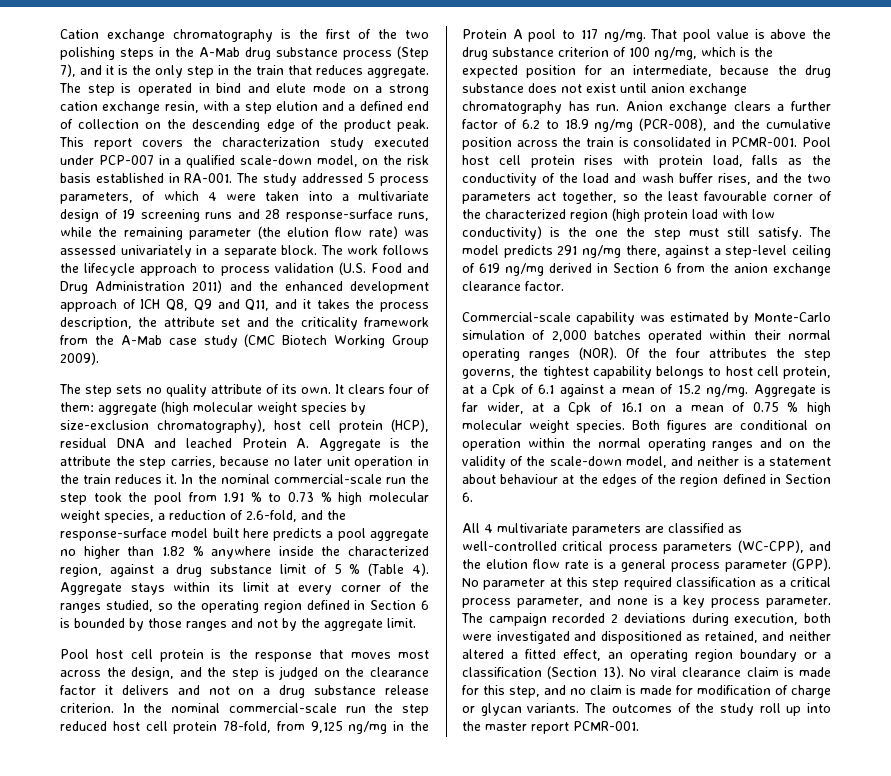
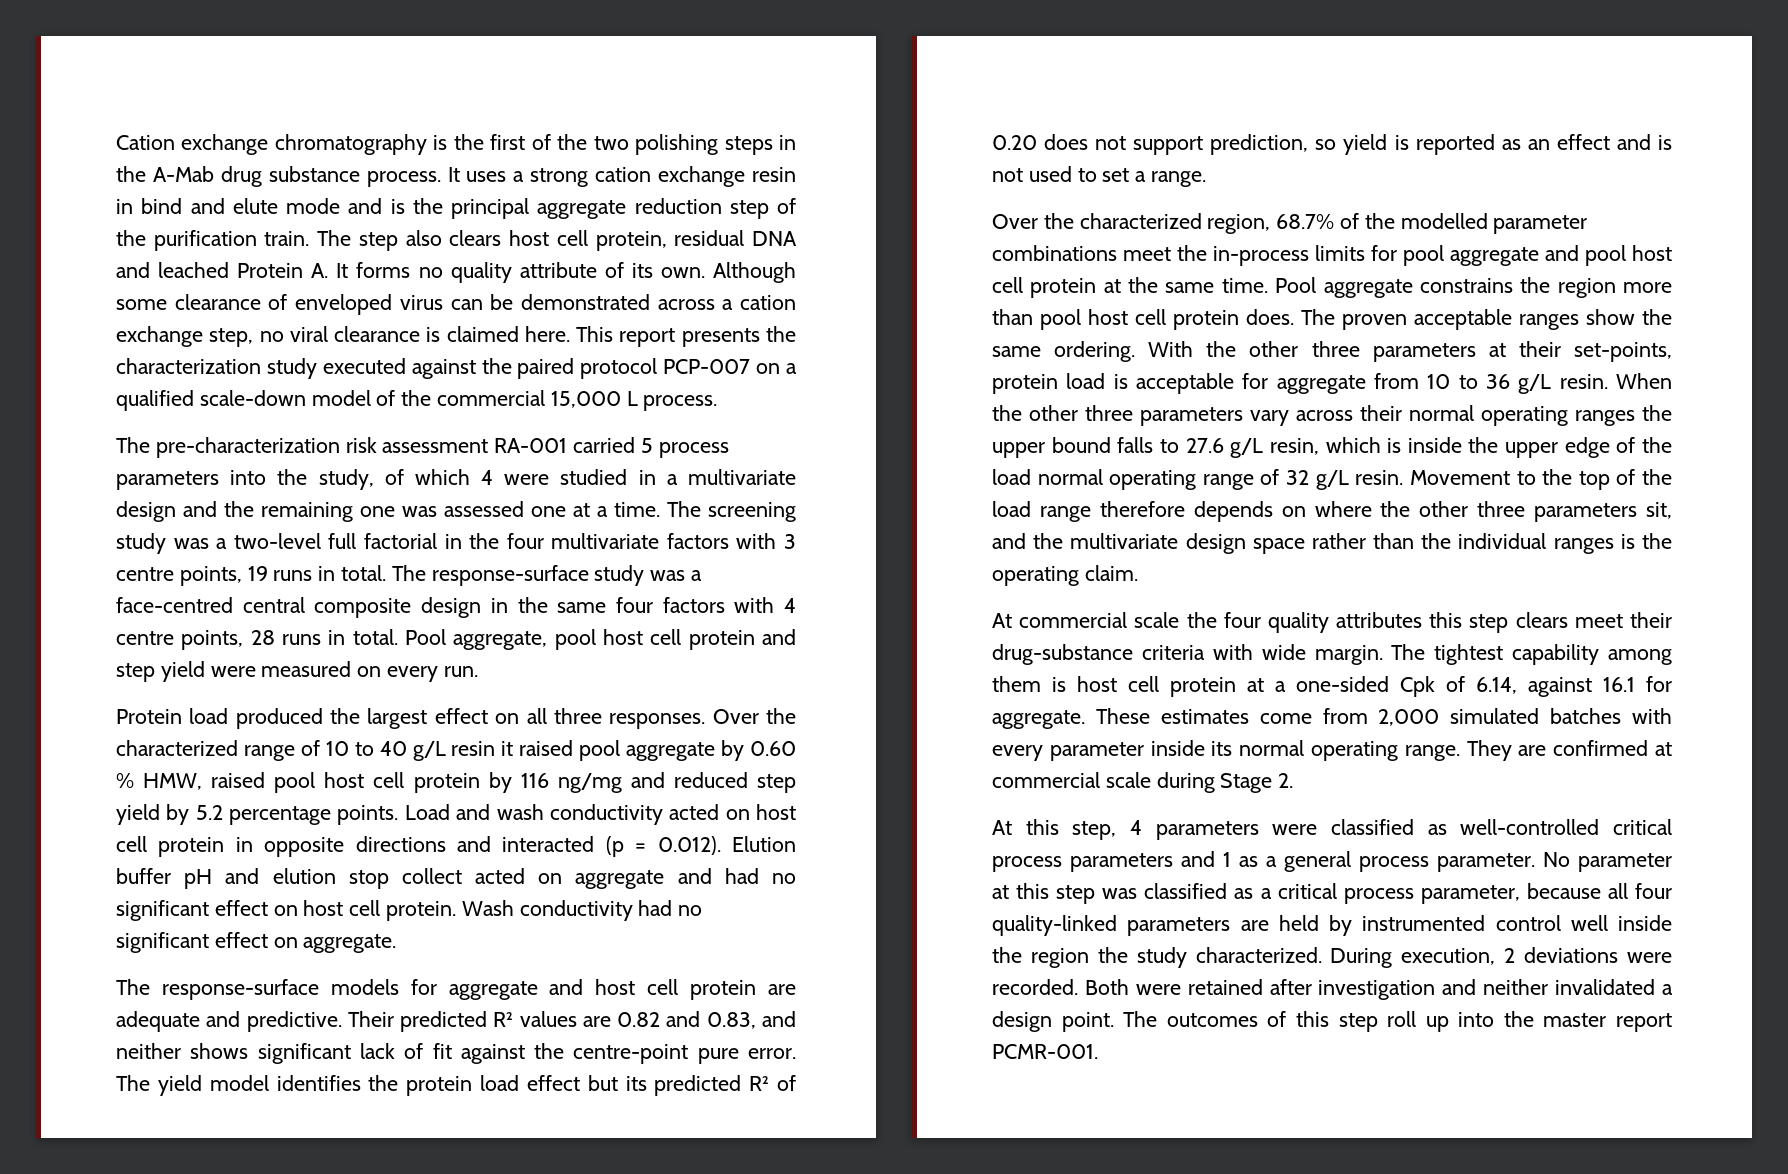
[343,46,429,60] [60,64,429,78] [59,83,192,96] process (Step 7), and it is the only step in the train that reduces aggregate. The step is operated -> [366,166,796,187] process. It uses a strong cation exchange resin
[352,84,429,96] [60,101,430,114] [60,119,429,132] [59,137,429,150] [60,155,429,168] [60,173,429,186] [60,191,429,204] [60,209,429,222] [60,226,429,240] [60,245,429,258] [60,262,429,276] [60,280,429,294] [60,299,429,312] [60,317,429,330] [60,334,429,348] [60,352,99,365] [59,384,142,397] on a strong cation exchange resin, with a step elution and a defined end of collection on the descending edge of the product peak. This report covers the characterization study executed under PCP-007 in a qualified scale-down model, on the risk basis established in RA-001. The study addressed 5 process parameters, of which 4 were taken into a multivariate design of 19 screening runs and 28 response-surface runs, while the remaining parameter (the elution flow rate) was assessed univariately in a separate block. The work follows the lifecycle approach to process validation (U.S. Food and Drug Administration 2011) and the enhanced development approach of ICH Q8, Q9 and Q11, and it takes the process description, the attribute set and the criticality framework from the A-Mab case study (CMC Biotech Working Group 2009). // The step sets -> [348,198,796,219] [116,230,798,251] [116,262,411,278] and is the principal aggregate reduction step of the purification train. The step also clears host cell protein, residual DNA and leached Protein A. It forms
[335,384,430,394] [60,401,366,415] [60,419,429,433] [60,438,429,451] [60,456,429,469] [60,474,429,484] [60,492,429,505] [60,510,346,523] [60,528,429,541] [60,546,429,559] [60,563,430,577] [60,582,430,595] [60,600,429,613] [60,618,416,631] [60,649,429,662] [60,666,429,680] [60,685,429,698] [60,703,430,716] [60,721,429,734] [462,29,831,42] [462,47,773,60] [462,65,831,78] [462,83,747,96] [462,101,831,114] [462,118,831,132] [462,137,831,150] [462,155,831,168] [462,173,831,186] [462,191,832,204] [462,208,775,222] [462,226,831,240] [462,245,831,258] [462,263,831,276] [462,281,564,291] [462,312,831,325] [462,330,831,343] [462,347,831,361] [462,366,831,379] [462,384,831,397] [462,402,832,415] [462,420,831,433] [462,438,831,451] [462,456,831,469] [462,474,831,487] [462,492,473,502] [462,523,664,536] It clears four of them: aggregate (high molecular weight species by size-exclusion chromatography), host cell protein (HCP), residual DNA and leached Protein A. Aggregate is the attribute the step carries, because no later unit operation in the train reduces it. In the nominal commercial-scale run the step took the pool from 1.91 % to 0.73 % high molecular weight species, a reduction of 2.6-fold, and the response-surface model built here predicts a pool aggregate no higher than 1.82 % anywhere inside the characterized region, against a drug substance limit of 5 % (Table 4). Aggregate stays within its limit at every corner of the ranges studied, so the operating region defined in Section 6 is bounded by those ranges and not by the aggregate limit. // Pool host cell protein is the response that moves most across the design, and the step is judged on the clearance factor it delivers and not on a drug substance release criterion. In the nominal commercial-scale run the step reduced host cell protein 78-fold, from 9,125 ng/mg in the Protein A pool to 117 ng/mg. That pool value is above the drug substance criterion of 100 ng/mg, which is the expected position for an intermediate, because the drug substance does not exist until anion exchange chromatography has run. Anion exchange clears a further factor of 6.2 to 18.9 ng/mg (PCR-008), and the cumulative position across the train is consolidated in PCMR-001. Pool host cell protein rises with protein load, falls as the conductivity of the load and wash buffer rises, and the two parameters act together, so the least favourable corner of the characterized region (high protein load with low conductivity) is the one the step must still satisfy. The model predicts 291 ng/mg there, against a step-level ceiling of 619 ng/mg derived in Section 6 from the anion exchange clearance factor. // Commercial-scale capability was estimated by Monte-Carlo simulation of 2,000 batches operated within their normal operating ranges (NOR). Of the four attributes the step governs, the tightest capability belongs to host cell protein, at a Cpk of 6.1 against a mean of 15.2 ng/mg. Aggregate is far wider, at a Cpk of 16.1 on a mean of 0.75 % high molecular weight species. Both figures are conditional on operation within the normal operating ranges and on the validity of the scale-down model, and neither is a statement about behaviour at the edges of the region defined in Section 6. // All 4 multivariate parameters are -> [713,262,796,283] [116,294,796,315] [116,326,796,347] [116,358,798,379] [116,390,718,411] [116,437,729,458] [116,469,796,490] [116,501,796,522] [116,533,796,554] [116,565,703,586] [116,597,796,618] [116,629,797,650] [116,661,478,682] [116,708,797,729] [116,740,796,761] [116,772,796,793] [116,804,797,825] [116,836,796,857] [116,868,796,889] [116,900,703,921] [116,932,397,953] [116,979,797,1000] [116,1011,796,1032] [116,1043,797,1064] [116,1075,796,1096] [992,134,1672,155] [992,166,1207,187] [992,213,1588,234] [992,245,1672,266] [992,277,1672,298] [992,309,1672,330] [992,341,1672,362] [992,373,1672,394] [992,405,1672,426] [992,437,1672,458] [992,469,1673,490] [992,501,1672,522] [992,533,1672,554] [992,565,1138,586] [992,612,1672,633] [992,644,1672,665] [992,676,1672,697] [992,708,1672,729] [992,740,1672,761] [992,772,1294,793] [992,819,1318,840] Although some clearance of enveloped virus can be demonstrated across a cation exchange step, no viral clearance is claimed here. This report presents the characterization study executed against the paired protocol PCP-007 on a qualified scale-down model of the commercial 15,000 L process. // The pre-characterization risk assessment RA-001 carried 5 process parameters into the study, of which 4 were studied in a multivariate design and the remaining one was assessed one at a time. The screening study was a two-level full factorial in the four multivariate factors with 3 centre points, 19 runs in total. The response-surface study was a face-centred central composite design in the same four factors with 4 centre points, 28 runs in total. Pool aggregate, pool host cell protein and step yield were measured on every run. // Protein load produced the largest effect on all three responses. Over the characterized range of 10 to 40 g/L resin it raised pool aggregate by 0.60 % HMW, raised pool host cell protein by 116 ng/mg and reduced step yield by 5.2 percentage points. Load and wash conductivity acted on host cell protein in opposite directions and interacted (p = 0.012). Elution buffer pH and elution stop collect acted on aggregate and had no significant effect on host cell protein. Wash conductivity had no significant effect on aggregate. // The response-surface models for aggregate and host cell protein are adequate and predictive. Their predicted R² values are 0.82 and 0.83, and neither shows significant lack of fit against the centre-point pure error. The yield model identifies the protein load effect but its predicted R² of 0.20 does not support prediction, so yield is reported as an effect and is not used to set a range. // Over the characterized region, 68.7% of the modelled parameter combinations meet the in-process limits for pool aggregate and pool host cell protein at the same time. Pool aggregate constrains the region more than pool host cell protein does. The proven acceptable ranges show the same ordering. With the other three parameters at their set-points, protein load is acceptable for aggregate from 10 to 36 g/L resin. When the other three parameters vary across their normal operating ranges the upper bound falls to 27.6 g/L resin, which is inside the upper edge of the load normal operating range of 32 g/L resin. Movement to the top of the load range therefore depends on where the other three parameters sit, and the multivariate design space rather than the individual ranges is the operating claim. // At commercial scale the four quality attributes this step clears meet their drug-substance criteria with wide margin. The tightest capability among them is host cell protein at a one-sided Cpk of 6.14, against 16.1 for aggregate. These estimates come from 2,000 simulated batches with every parameter inside its normal operating range. They are confirmed at commercial scale during Stage 2. // At this step, 4 parameters were
[737,540,831,553] [462,559,604,569] (WC-CPP), and the elution flow rate is -> [1181,851,1259,867] and 1 as
[725,558,831,572] parameter (GPP). -> [1437,853,1536,872] parameter.
[623,577,756,590] required classification -> [1102,883,1228,899] was classified
[589,595,831,608] [461,613,831,626] [462,631,831,644] [462,649,831,662] [462,666,831,679] [462,685,831,698] [462,703,580,716] and none is a key process parameter. The campaign recorded 2 deviations during execution, both were investigated and dispositioned as retained, and neither altered a fitted effect, an operating region boundary or a classification (Section 13). No viral clearance claim is made for this step, and no claim is made for modification of charge or glycan variants. -> [1526,883,1672,899] [992,915,1672,936] [992,947,1672,968] [992,979,1673,1000] [992,1011,1114,1032] because all four quality-linked parameters are held by instrumented control well inside the region the study characterized. During execution, 2 deviations were recorded. Both were retained after investigation and neither invalidated a design point.
[695,703,754,716] the study -> [1295,1011,1378,1032] this step

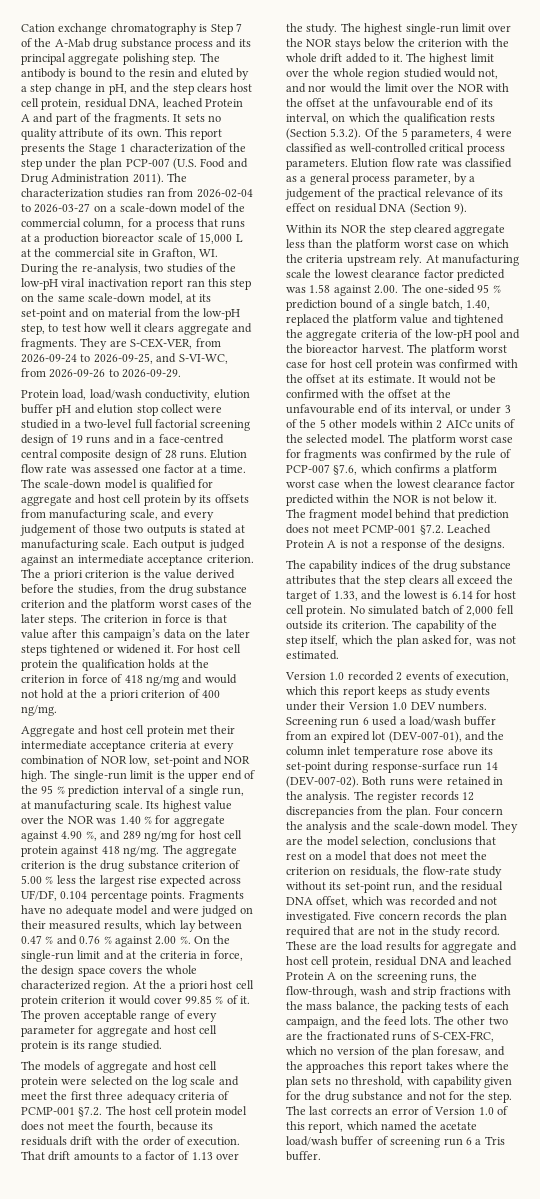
[453,134,796,155] [116,166,796,187] [116,198,796,219] [116,230,502,251] the first of the two polishing steps in the A-Mab drug substance process. It uses a strong cation exchange resin in bind and elute mode and is the principal aggregate reduction step of the purification train. The step also clears -> [210,23,242,35] [21,38,251,50] [21,53,220,65] [21,68,249,80] [21,83,253,95] [21,98,243,110] [21,113,221,125] [21,128,223,140] [21,143,247,155] [21,158,248,170] [21,173,188,185] [21,188,253,198] [21,203,245,213] [21,218,246,230] [21,233,243,245] [21,248,219,259] [21,263,237,275] [21,278,252,290] [21,293,212,304] [21,308,241,320] [21,323,252,335] [21,338,221,350] [21,353,228,364] [21,368,182,378] [21,389,250,401] [21,404,223,416] [21,419,251,431] [21,434,224,446] [21,449,248,461] [21,464,246,474] [21,479,213,491] [21,494,249,506] [21,509,214,521] [20,524,245,536] [21,539,245,551] [21,554,254,566] [21,569,235,581] [21,584,248,596] [21,599,252,611] [21,614,227,626] [21,629,250,641] [21,644,241,656] [21,659,209,671] [21,674,237,686] [21,689,220,701] [21,705,57,716] [21,725,236,737] [21,740,234,752] [21,755,251,767] [21,770,255,782] [21,785,244,797] [21,800,232,812] [21,815,225,827] [21,830,242,842] [21,845,237,857] [21,860,241,872] [21,875,241,887] [21,890,244,902] [21,905,253,917] [21,920,242,932] [21,935,231,947] [21,950,243,962] [21,965,197,977] [21,980,254,992] [21,995,250,1007] [21,1010,217,1022] [21,1025,217,1037] [21,1040,162,1052] [21,1061,218,1073] [21,1076,239,1088] [21,1091,230,1103] [21,1106,248,1118] [21,1121,214,1132] [21,1136,241,1146] [21,1151,239,1161] [286,23,512,35] [286,38,509,50] [286,53,494,65] [286,68,499,80] [286,83,509,93] [286,98,493,108] [286,113,495,125] [286,128,512,140] [286,143,505,155] [286,158,512,170] [286,173,476,185] [285,188,504,200] [286,203,467,215] [286,224,506,236] [286,239,509,251] [286,254,519,266] [286,269,505,281] [286,284,501,296] [286,299,491,311] [286,314,504,326] [286,329,520,341] [286,344,507,356] [286,359,518,371] [286,374,496,384] [286,389,451,399] [286,404,511,415] [286,419,516,429] [286,434,514,446] [286,449,511,461] [286,464,497,476] [286,479,516,488] [286,494,497,506] [286,509,509,521] [286,524,491,535] [286,539,505,551] [286,560,512,572] [286,575,513,587] [286,590,517,602] [286,605,514,617] [286,620,498,632] [286,635,516,647] [286,650,339,660] [285,671,510,682] [286,686,491,698] [286,701,487,711] [286,716,497,728] [286,731,505,743] [286,746,493,758] [286,761,498,773] [286,776,503,788] [286,791,474,803] [286,806,503,818] [286,821,519,833] [286,836,496,847] [286,851,487,861] [286,866,502,878] [286,881,504,893] [286,896,498,907] [286,911,507,923] [286,926,500,938] [286,941,517,953] Step 7 of the A-Mab drug substance process and its principal aggregate polishing step. The antibody is bound to the resin and eluted by a step change in pH, and the step clears host cell protein, residual DNA, leached Protein A and part of the fragments. It sets no quality attribute of its own. This report presents the Stage 1 characterization of the step under the plan PCP-007 (U.S. Food and Drug Administration 2011). The characterization studies ran from 2026-02-04 to 2026-03-27 on a scale-down model of the commercial column, for a process that runs at a production bioreactor scale of 15,000 L at the commercial site in Grafton, WI. During the re-analysis, two studies of the low-pH viral inactivation report ran this step on the same scale-down model, at its set-point and on material from the low-pH step, to test how well it clears aggregate and fragments. They are S-CEX-VER, from 2026-09-24 to 2026-09-25, and S-VI-WC, from 2026-09-26 to 2026-09-29. // Protein load, load/wash conductivity, elution buffer pH and elution stop collect were studied in a two-level full factorial screening design of 19 runs and in a face-centred central composite design of 28 runs. Elution flow rate was assessed one factor at a time. The scale-down model is qualified for aggregate and host cell protein by its offsets from manufacturing scale, and every judgement of those two outputs is stated at manufacturing scale. Each output is judged against an intermediate acceptance criterion. The a priori criterion is the value derived before the studies, from the drug substance criterion and the platform worst cases of the later steps. The criterion in force is that value after this campaign’s data on the later steps tightened or widened it. For host cell protein the qualification holds at the criterion in force of 418 ng/mg and would not hold at the a priori criterion of 400 ng/mg. // Aggregate and host cell protein met their intermediate acceptance criteria at every combination of NOR low, set-point and NOR high. The single-run limit is the upper end of the 95 % prediction interval of a single run, at manufacturing scale. Its highest value over the NOR was 1.40 % for aggregate against 4.90 %, and 289 ng/mg for host cell protein against 418 ng/mg. The aggregate criterion is the drug substance criterion of 5.00 % less the largest rise expected across UF/DF, 0.104 percentage points. Fragments have no adequate model and were judged on their measured results, which lay between 0.47 % and 0.76 % against 2.00 %. On the single-run limit and at the criteria in force, the design space covers the whole characterized region. At the a priori host cell protein criterion it would cover 99.85 % of it. The proven acceptable range of every parameter for aggregate and host cell protein is its range studied. // The models of aggregate and host cell protein were selected on the log scale and meet the first three adequacy criteria of PCMP-001 §7.2. The host cell protein model does not meet the fourth, because its residuals drift with the order of execution. That drift amounts to a factor of 1.13 over the study. The highest single-run limit over the NOR stays below the criterion with the whole drift added to it. The highest limit over the whole region studied would not, and nor would the limit over the NOR with the offset at the unfavourable end of its interval, on which the qualification rests (Section 5.3.2). Of the 5 parameters, 4 were classified as well-controlled critical process parameters. Elution flow rate was classified as a general process parameter, by a judgement of the practical relevance of its effect on residual DNA (Section 9). // Within its NOR the step cleared aggregate less than the platform worst case on which the criteria upstream rely. At manufacturing scale the lowest clearance factor predicted was 1.58 against 2.00. The one-sided 95 % prediction bound of a single batch, 1.40, replaced the platform value and tightened the aggregate criteria of the low-pH pool and the bioreactor harvest. The platform worst case for host cell protein was confirmed with the offset at its estimate. It would not be confirmed with the offset at the unfavourable end of its interval, or under 3 of the 5 other models within 2 AICc units of the selected model. The platform worst case for fragments was confirmed by the rule of PCP-007 §7.6, which confirms a platform worst case when the lowest clearance factor predicted within the NOR is not below it. The fragment model behind that prediction does not meet PCMP-001 §7.2. Leached Protein A is not a response of the designs. // The capability indices of the drug substance attributes that the step clears all exceed the target of 1.33, and the lowest is 6.14 for host cell protein. No simulated batch of 2,000 fell outside its criterion. The capability of the step itself, which the plan asked for, was not estimated. // Version 1.0 recorded 2 events of execution, which this report keeps as study events under their Version 1.0 DEV numbers. Screening run 6 used a load/wash buffer from an expired lot (DEV-007-01), and the column inlet temperature rose above its set-point during response-surface run 14 (DEV-007-02). Both runs were retained in the analysis. The register records 12 discrepancies from the plan. Four concern the analysis and the scale-down model. They are the model selection, conclusions that rest on a model that does not meet the criterion on residuals, the flow-rate study without its set-point run, and the residual DNA offset, which was recorded and not investigated. Five concern records the plan required that are not in the study record. These are the load results for aggregate and
[311,262,796,283] [116,294,796,315] [116,326,796,347] [116,358,798,379] [116,390,718,411] [116,437,729,458] [116,469,796,490] [116,501,796,522] [116,533,796,554] [116,565,703,586] [116,597,796,618] [116,629,797,650] [116,661,478,682] [116,708,797,729] [116,740,796,761] [116,772,796,793] [116,804,797,825] [116,836,796,857] [116,868,796,889] [116,900,703,921] [116,932,397,953] [116,979,797,1000] [116,1011,796,1032] [116,1043,797,1064] [116,1075,796,1096] [992,134,1672,155] [992,166,1207,187] [992,213,1588,234] [992,245,1672,266] [992,277,1672,298] [992,309,1672,330] [992,341,1672,362] [992,373,1672,394] [992,405,1672,426] [992,437,1672,458] [992,469,1673,490] [992,501,1672,522] [992,533,1672,554] [992,565,1138,586] [992,612,1672,633] [992,644,1672,665] [992,676,1672,697] [992,708,1672,729] [992,740,1672,761] [992,772,1294,793] [992,819,1672,840] [992,851,1672,872] [992,883,1672,904] [992,915,1672,936] [992,947,1672,968] [992,979,1673,1000] [992,1011,1672,1032] [992,1044,1098,1059] A. It forms no quality attribute of its own. Although some clearance of enveloped virus can be demonstrated across a cation exchange step, no viral clearance is claimed here. This report presents the characterization study executed against the paired protocol PCP-007 on a qualified scale-down model of the commercial 15,000 L process. // The pre-characterization risk assessment RA-001 carried 5 process parameters into the study, of which 4 were studied in a multivariate design and the remaining one was assessed one at a time. The screening study was a two-level full factorial in the four multivariate factors with 3 centre points, 19 runs in total. The response-surface study was a face-centred central composite design in the same four factors with 4 centre points, 28 runs in total. Pool aggregate, pool host cell protein and step yield were measured on every run. // Protein load produced the largest effect on all three responses. Over the characterized range of 10 to 40 g/L resin it raised pool aggregate by 0.60 % HMW, raised pool host cell protein by 116 ng/mg and reduced step yield by 5.2 percentage points. Load and wash conductivity acted on host cell protein in opposite directions and interacted (p = 0.012). Elution buffer pH and elution stop collect acted on aggregate and had no significant effect on host cell protein. Wash conductivity had no significant effect on aggregate. // The response-surface models for aggregate and host cell protein are adequate and predictive. Their predicted R² values are 0.82 and 0.83, and neither shows significant lack of fit against the centre-point pure error. The yield model identifies the protein load effect but its predicted R² of 0.20 does not support prediction, so yield is reported as an effect and is not used to set a range. // Over the characterized region, 68.7% of the modelled parameter combinations meet the in-process limits for pool aggregate and pool host cell protein at the same time. Pool aggregate constrains the region more than pool host cell protein does. The proven acceptable ranges show the same ordering. With the other three parameters at their set-points, protein load is acceptable for aggregate from 10 to 36 g/L resin. When the other three parameters vary across their normal operating ranges the upper bound falls to 27.6 g/L resin, which is inside the upper edge of the load normal operating range of 32 g/L resin. Movement to the top of the load range therefore depends on where the other three parameters sit, and the multivariate design space rather than the individual ranges is the operating claim. // At commercial scale the four quality attributes this step clears meet their drug-substance criteria with wide margin. The tightest capability among them is host cell protein at a one-sided Cpk of 6.14, against 16.1 for aggregate. These estimates come from 2,000 simulated batches with every parameter inside its normal operating range. They are confirmed at commercial scale during Stage 2. // At this step, 4 parameters were classified as well-controlled critical process parameters and 1 as a general process parameter. No parameter at this step was classified as a critical process parameter, because all four quality-linked parameters are held by instrumented control well inside the region the study characterized. During execution, 2 deviations were recorded. Both were retained after investigation and neither invalidated a design point. The outcomes of this step roll up into the master report PCMR-001. -> [327,971,478,983] [286,986,511,998] [286,1001,509,1013] [286,1016,508,1028] [286,1031,494,1042] [286,1046,505,1058] [286,1061,510,1073] [286,1076,513,1088] [286,1091,512,1103] [286,1106,508,1115] [286,1121,477,1133] [286,1136,505,1148] [286,1151,321,1161] A on the screening runs, the flow-through, wash and strip fractions with the mass balance, the packing tests of each campaign, and the feed lots. The other two are the fractionated runs of S-CEX-FRC, which no version of the plan foresaw, and the approaches this report takes where the plan sets no threshold, with capability given for the drug substance and not for the step. The last corrects an error of Version 1.0 of this report, which named the acetate load/wash buffer of screening run 6 a Tris buffer.

